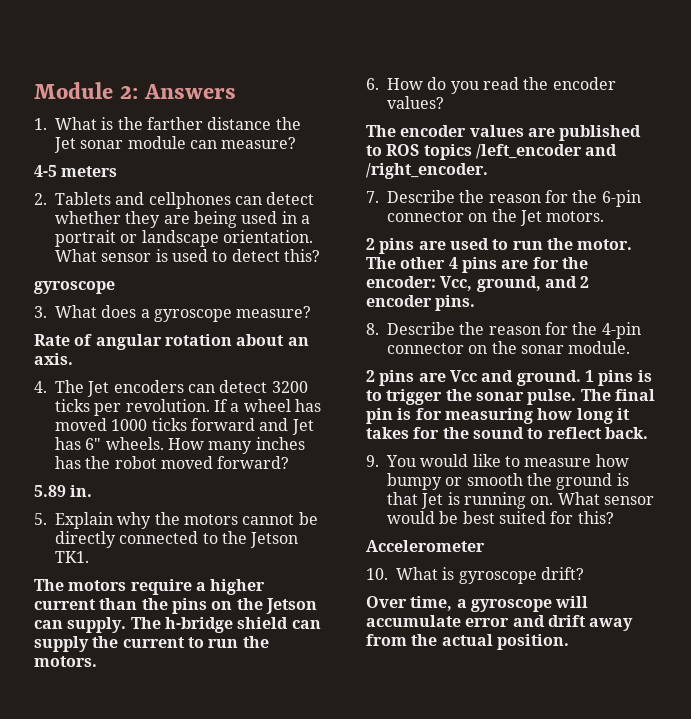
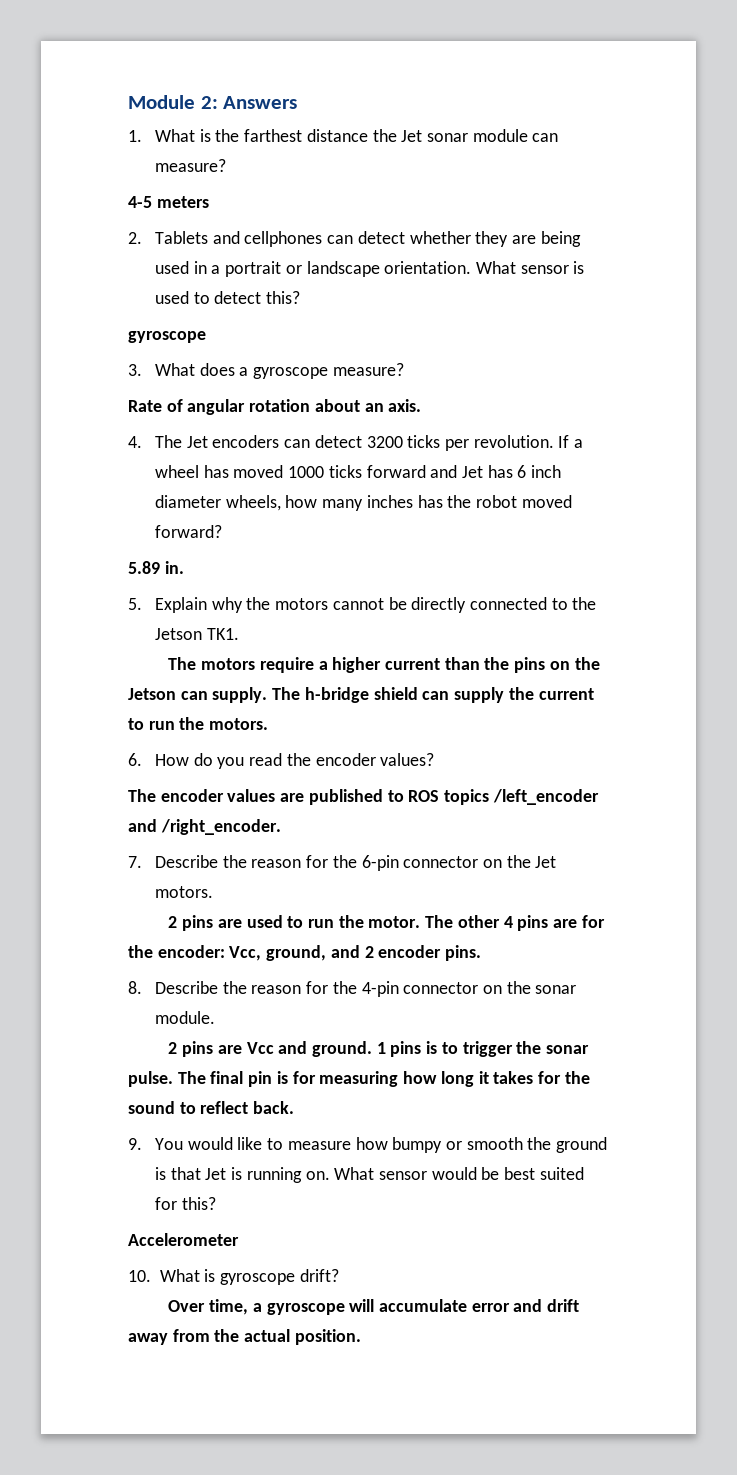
[146,117,203,130] farther -> [244,129,303,142] farthest
[85,437,204,450] 6" wheels. How -> [517,465,562,478] [154,495,318,511] 6 inch diameter wheels, how

